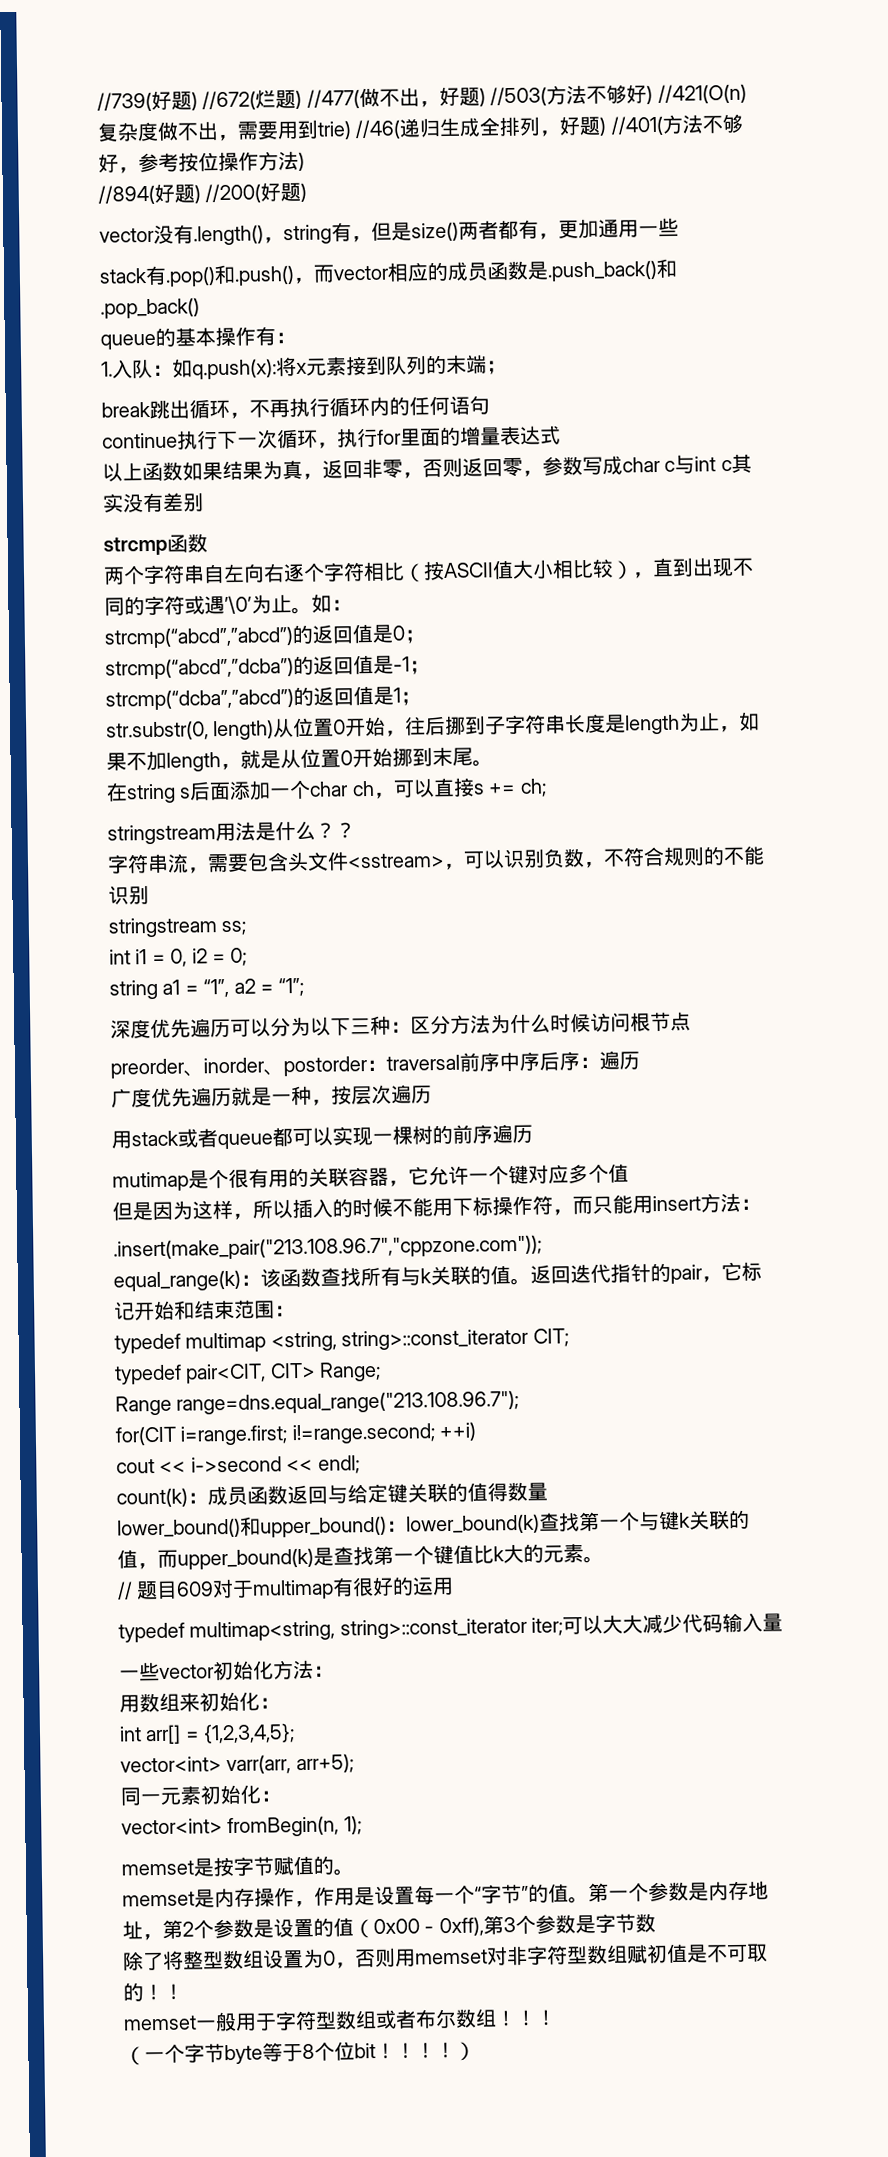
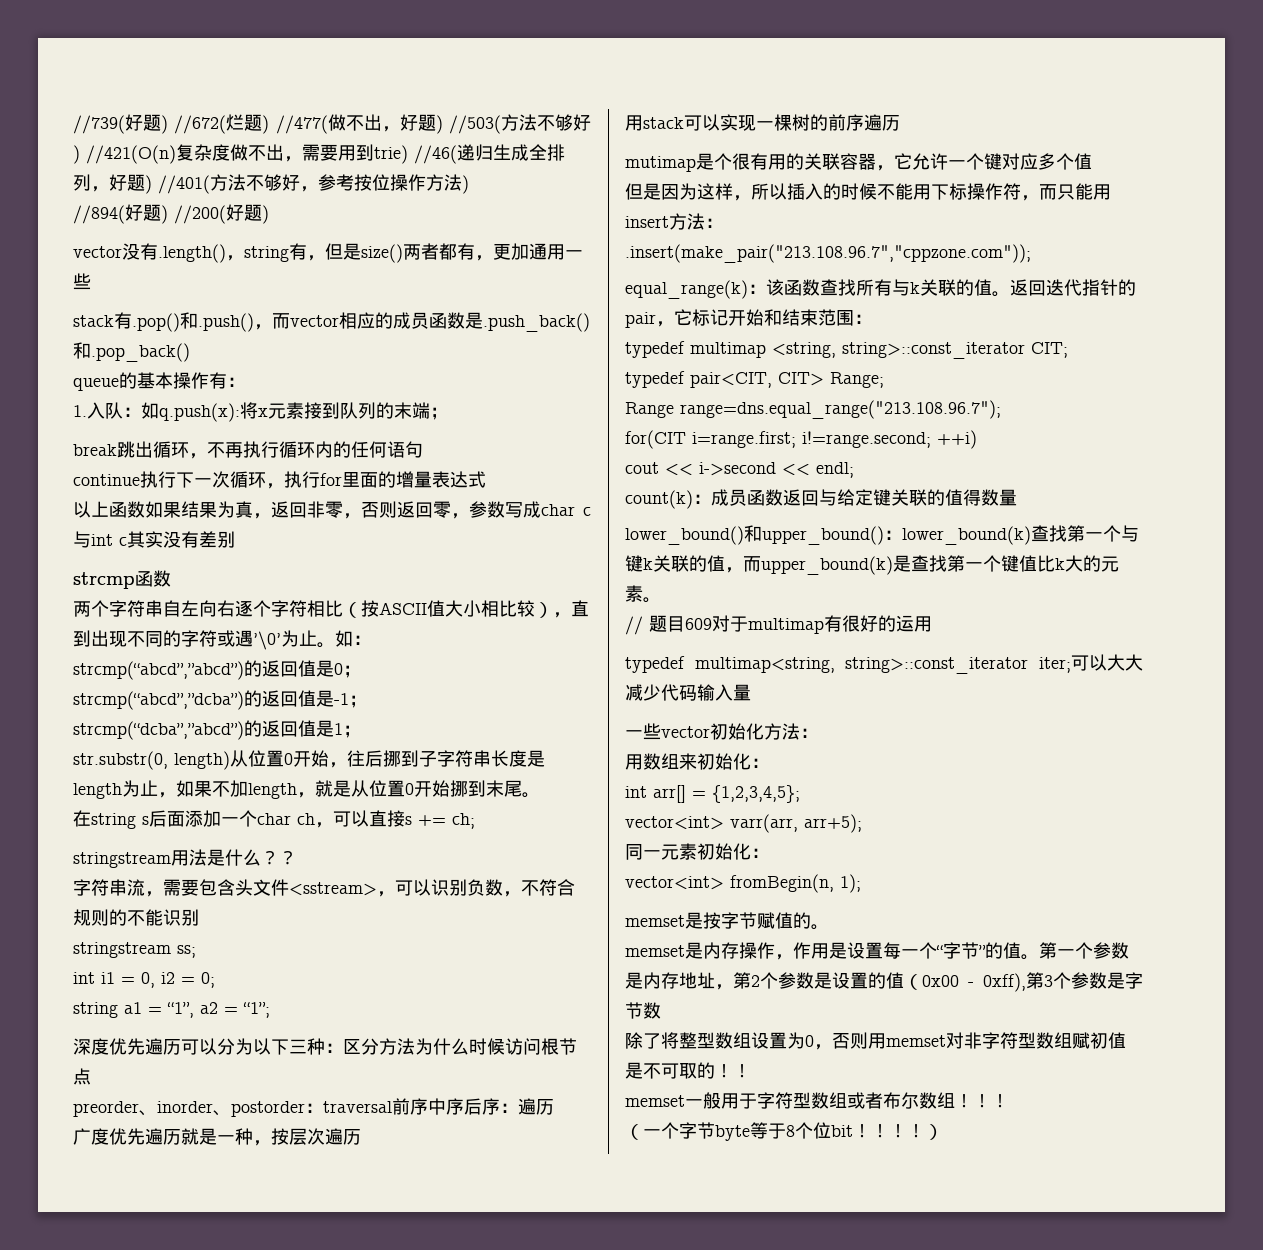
[177,1127,293,1150] 或者queue都 -> (684, 123) none

